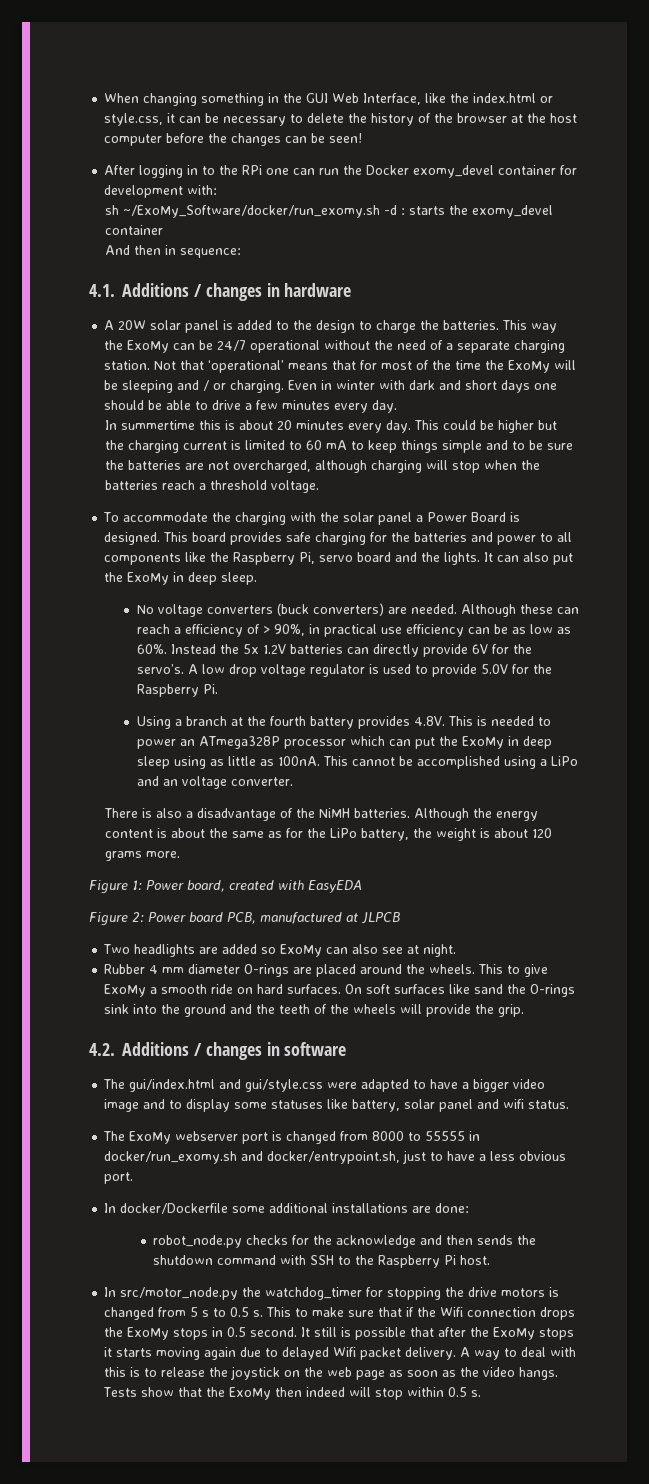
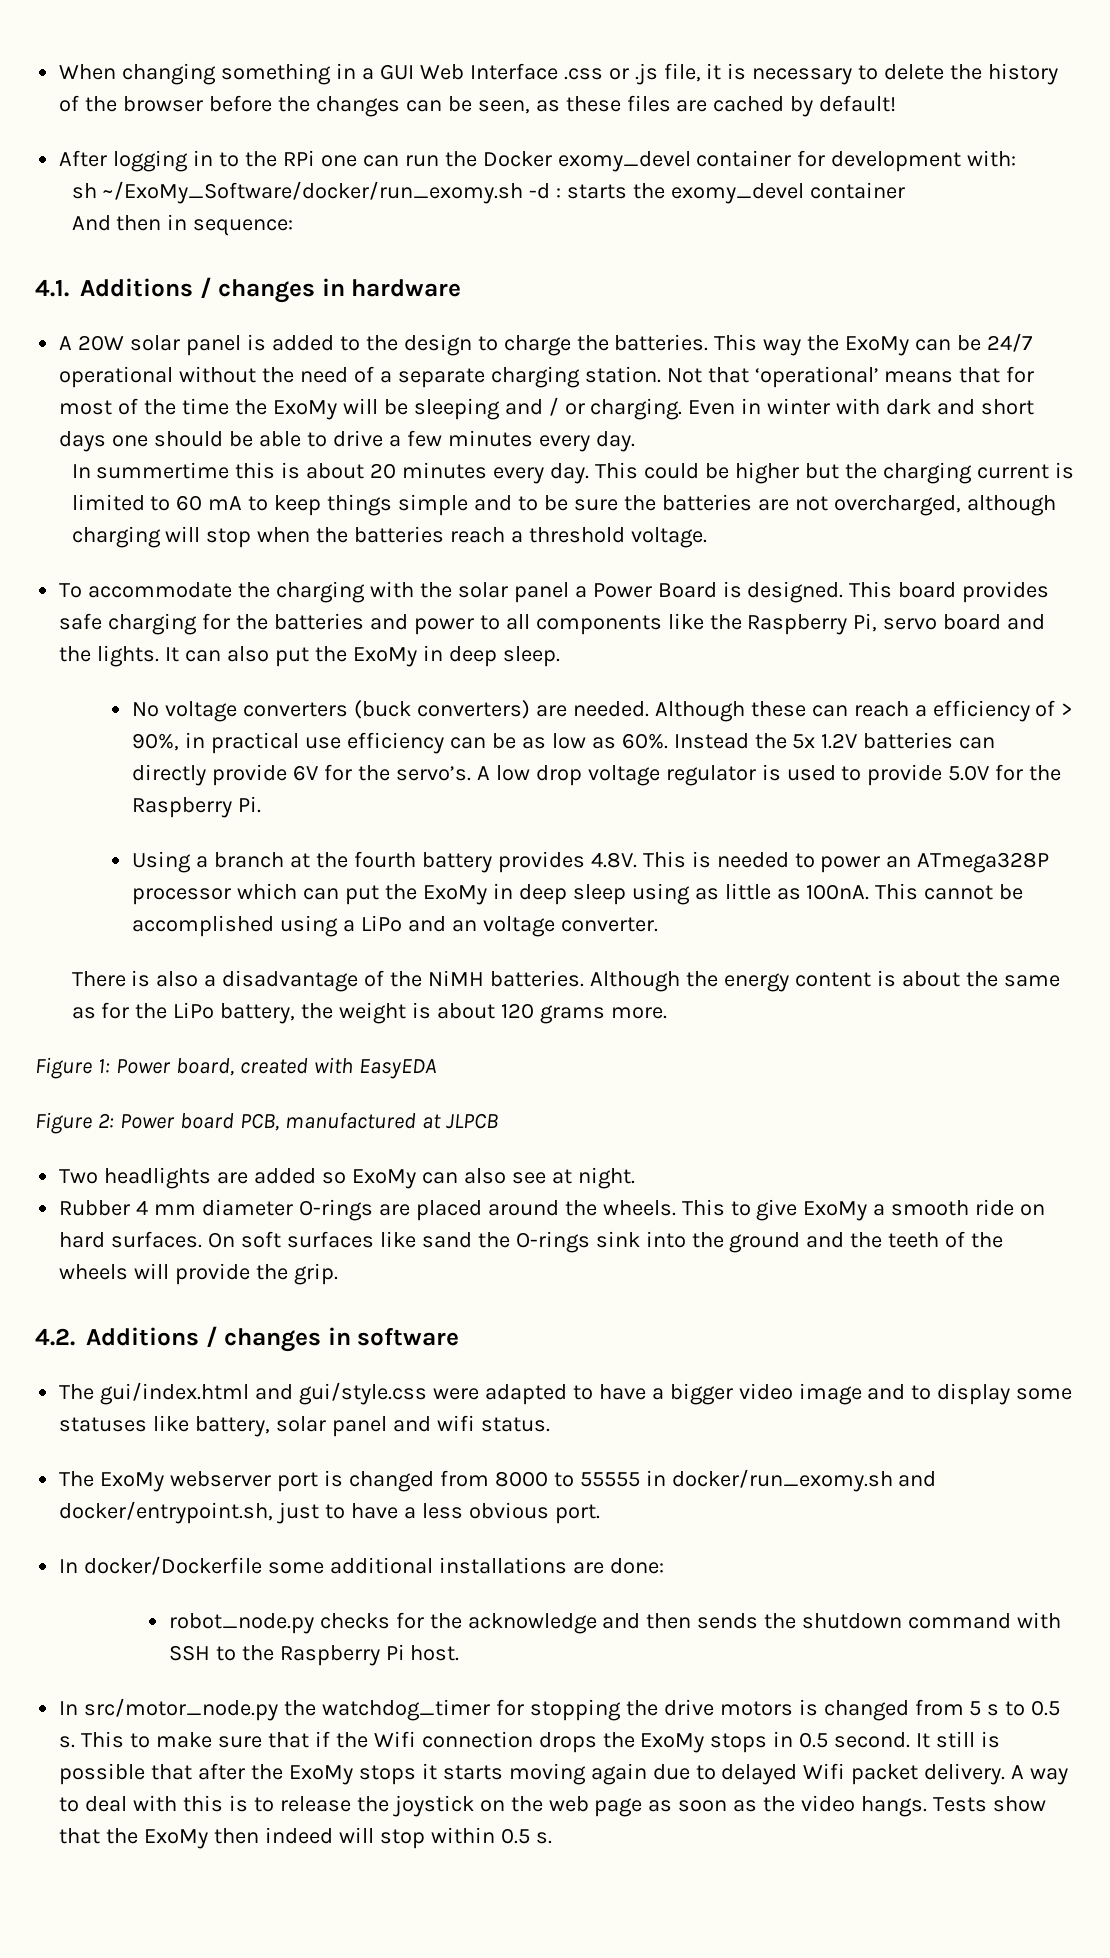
[283,93,303,103] the -> [361,68,374,80] a
[363,93,554,105] [104,113,220,126] Interface, like the index.html or style.css, it can be -> [469,63,747,85] Interface .css or .js file, it is
[511,113,578,123] [104,134,163,146] at the host computer -> (204, 104) none
[329,133,363,143] seen! -> [477,95,897,117] seen, as these files are cached by default!

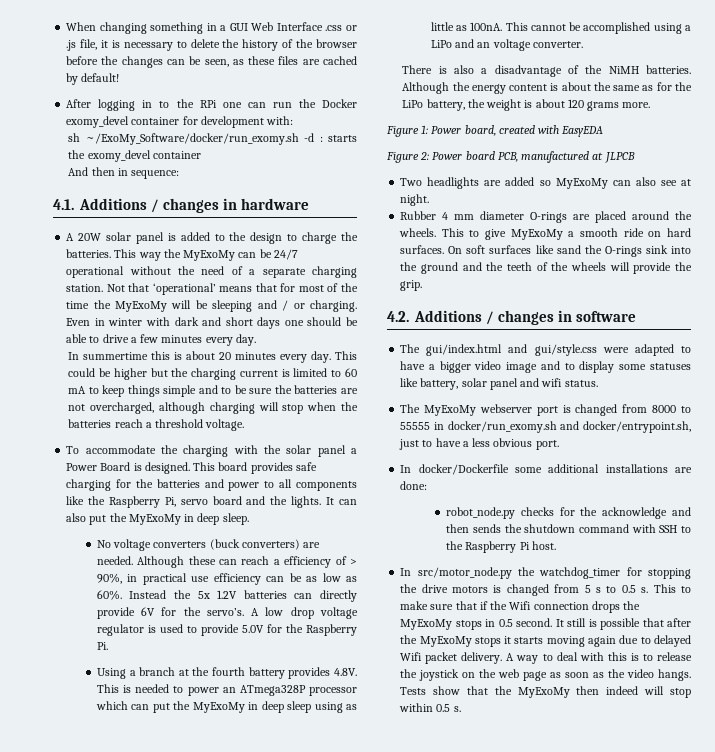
[845,336,910,356] ExoMy -> [183,250,236,261] MyExoMy
[272,400,337,420] ExoMy -> [115,301,168,312] MyExoMy
[352,647,417,667] ExoMy -> [128,514,181,525] MyExoMy
[422,885,487,905] ExoMy -> [192,702,245,713] MyExoMy
[351,1169,416,1189] ExoMy -> [555,178,608,189] MyExoMy
[803,1201,868,1221] ExoMy -> [510,229,563,240] MyExoMy
[100,1472,165,1492] ExoMy -> [424,405,477,416] MyExoMy
[640,1733,705,1753] ExoMy -> [400,619,453,630] MyExoMy
[288,1765,353,1785] ExoMy -> [419,636,472,647] MyExoMy
[144,1829,209,1849] ExoMy -> [517,687,570,698] MyExoMy

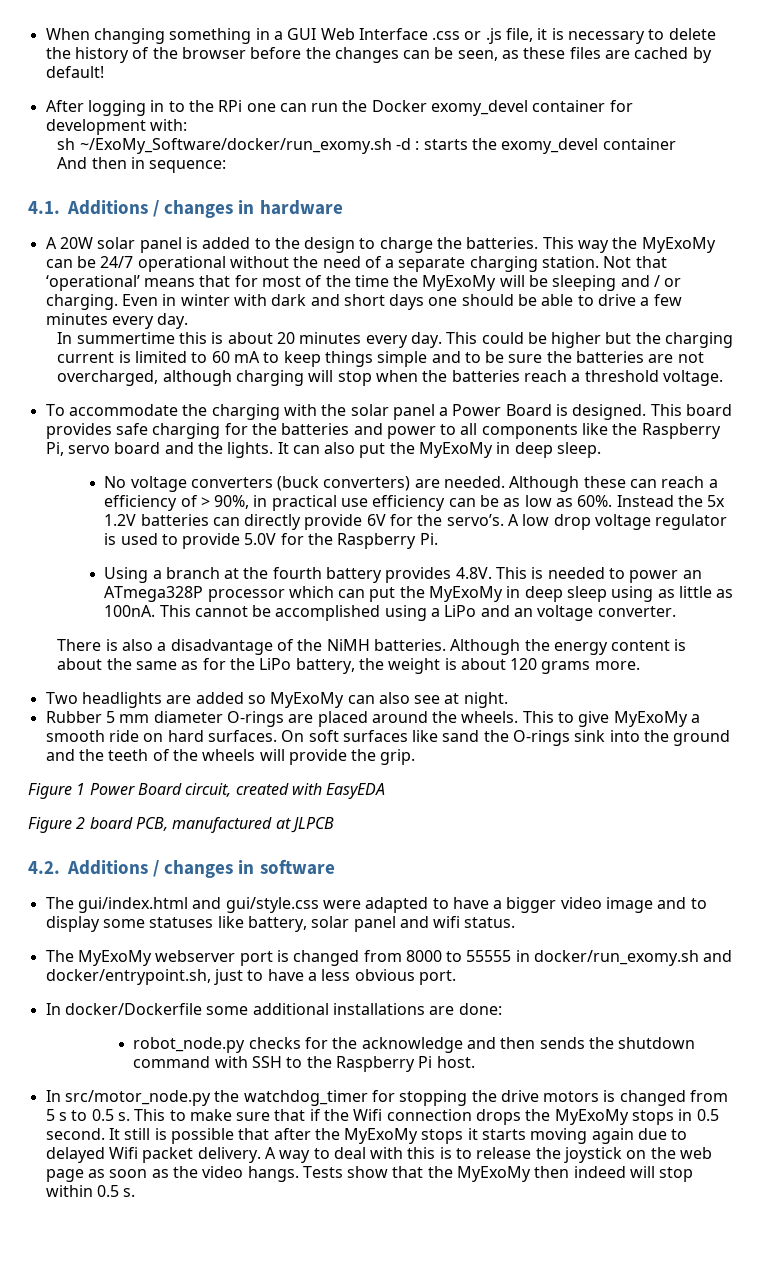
[386,125,604,137] [386,151,635,163] // Figure 1: Power board, created with EasyEDA // Figure 2: Power board PCB, manufactured at JLPCB -> (640, 665) none
[442,212,449,220] 4 -> [105,711,115,723] 5
(423, 285) none -> [28,783,386,799] [28,817,334,833] // Figure 1 Power Board circuit, created with EasyEDA // Figure 2 board PCB, manufactured at JLPCB

